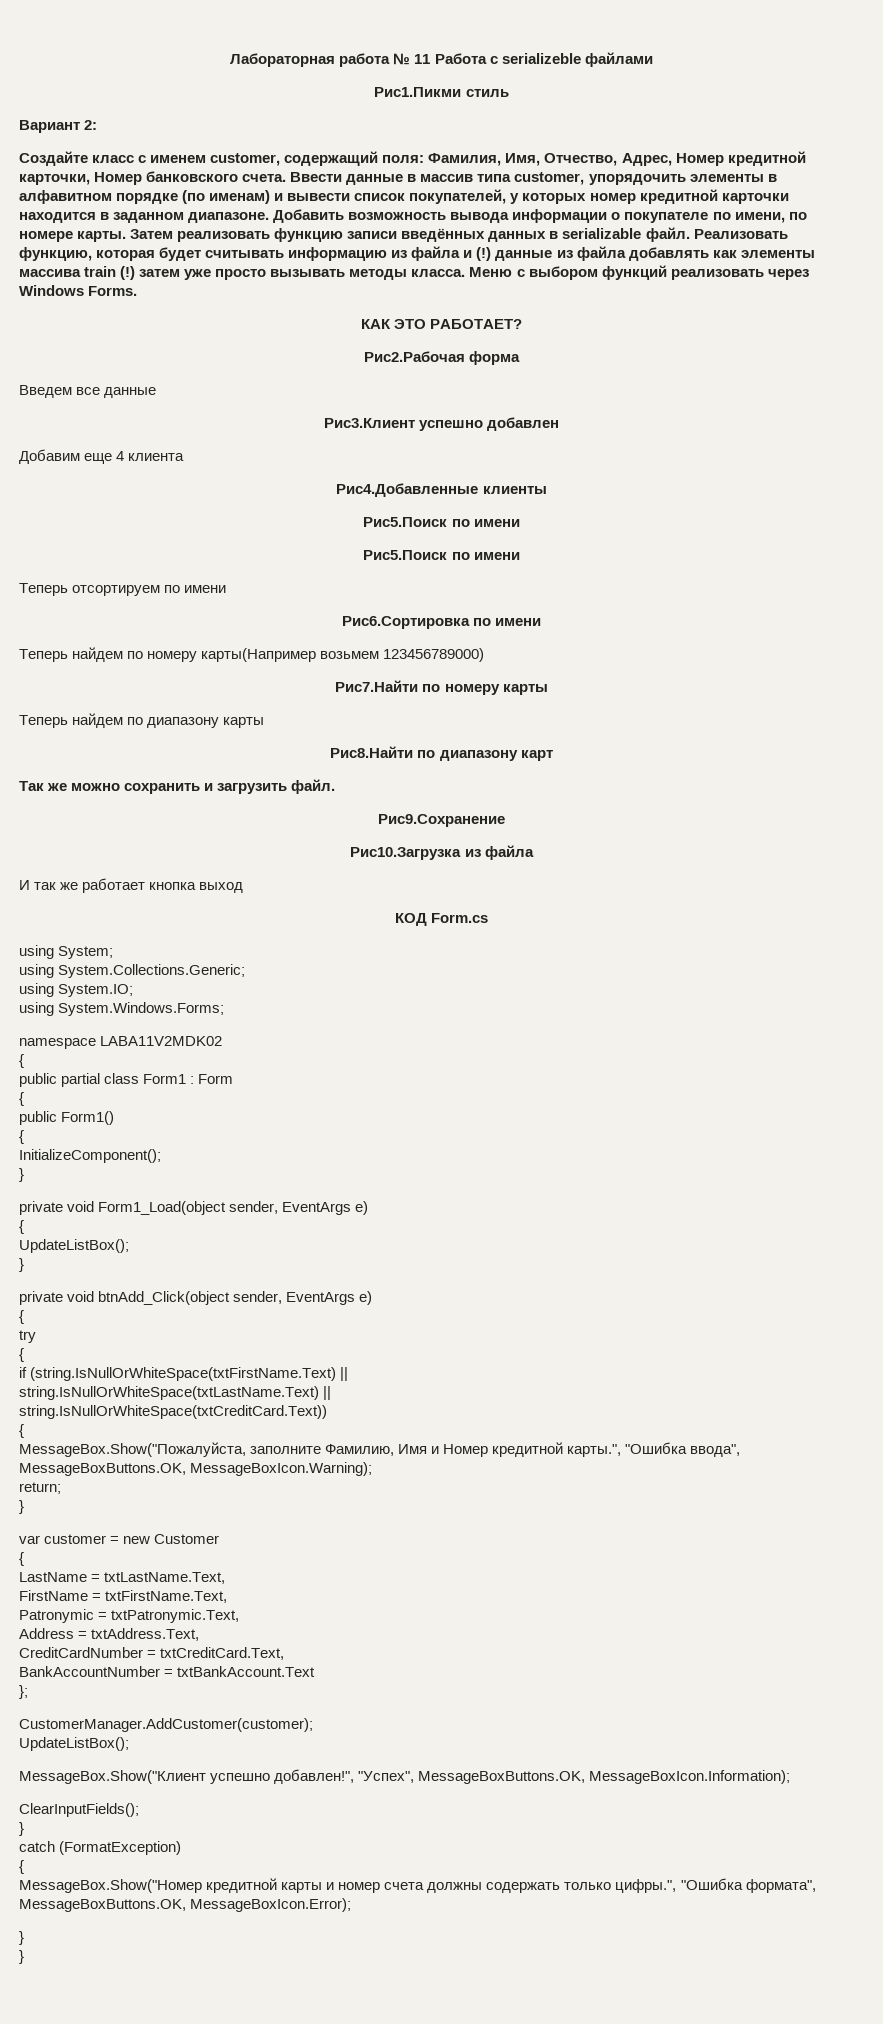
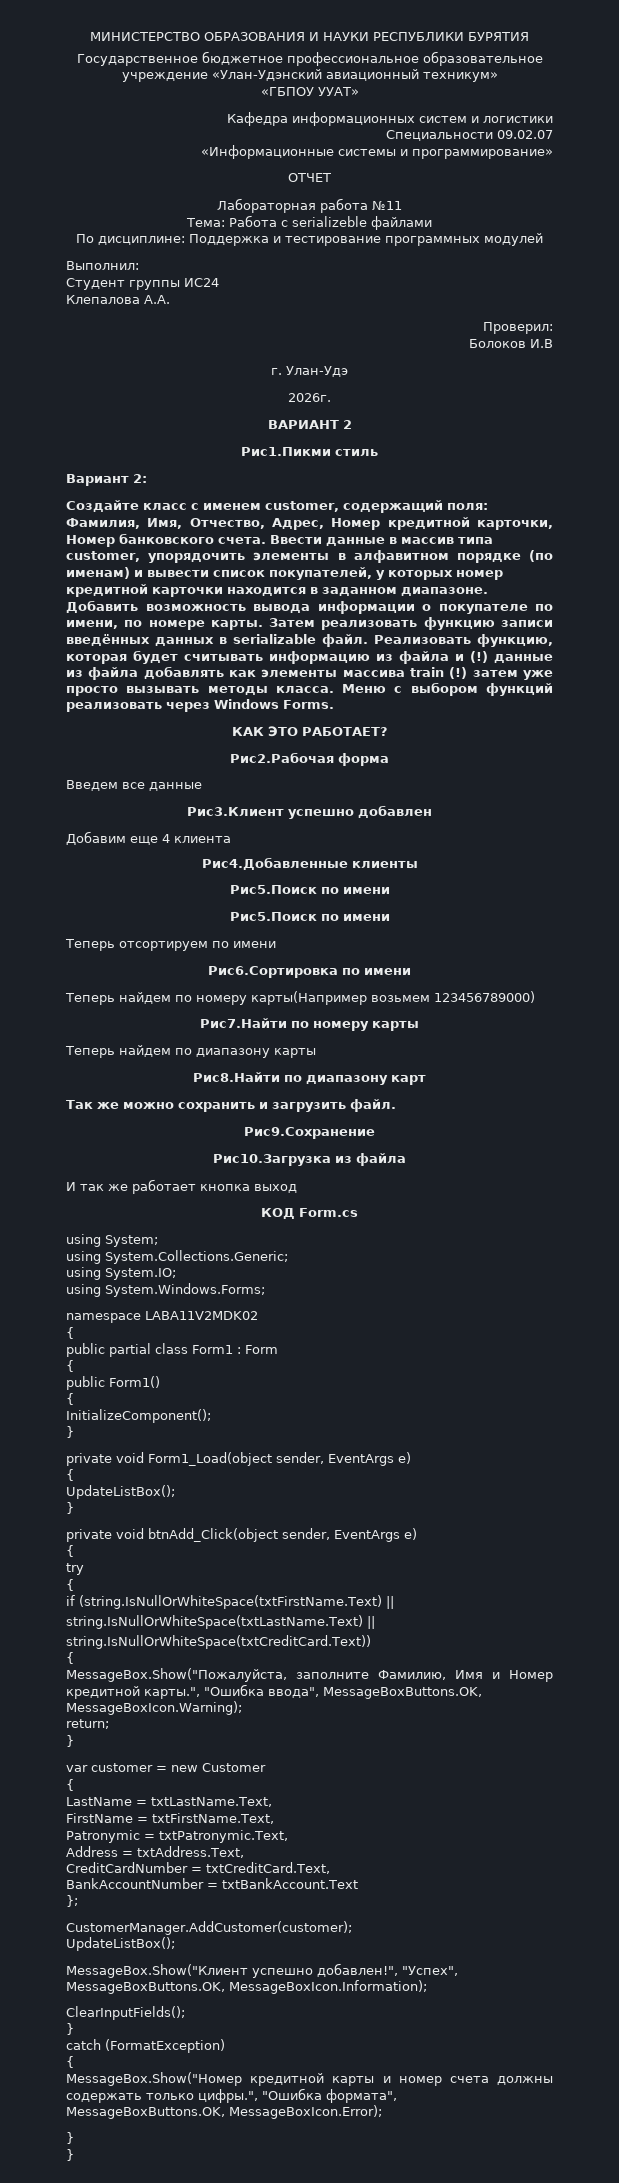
[230,52,653,67] Лабораторная работа № 11 Работа с serializeble файлами -> [90,32,529,41] [76,51,543,66] [121,69,498,82] [260,87,359,96] [227,112,553,126] [386,130,553,141] [201,145,553,159] [288,173,331,182] [217,198,402,213] [186,215,432,230] [76,233,543,246] [66,261,139,270] [66,278,219,290] [66,295,170,304] [483,322,553,334] [469,339,553,348] [271,366,348,377] [288,393,331,402] [267,420,352,429] МИНИСТЕРСТВО ОБРАЗОВАНИЯ И НАУКИ РЕСПУБЛИКИ БУРЯТИЯ // Государственное бюджетное профессиональное образовательное учреждение «Улан-Удэнский авиационный техникум» // «ГБПОУ УУАТ» // Кафедра информационных систем и логистики // Специальности 09.02.07 // «Информационные системы и программирование» // ОТЧЕТ // Лабораторная работа №11 // Тема: Работа с serializeble файлами // По дисциплине: Поддержка и тестирование программных модулей // Выполнил: // Студент группы ИС24 // Клепалова А.А. // Проверил: // Болоков И.В // г. Улан-Удэ // 2026г. // ВАРИАНТ 2

